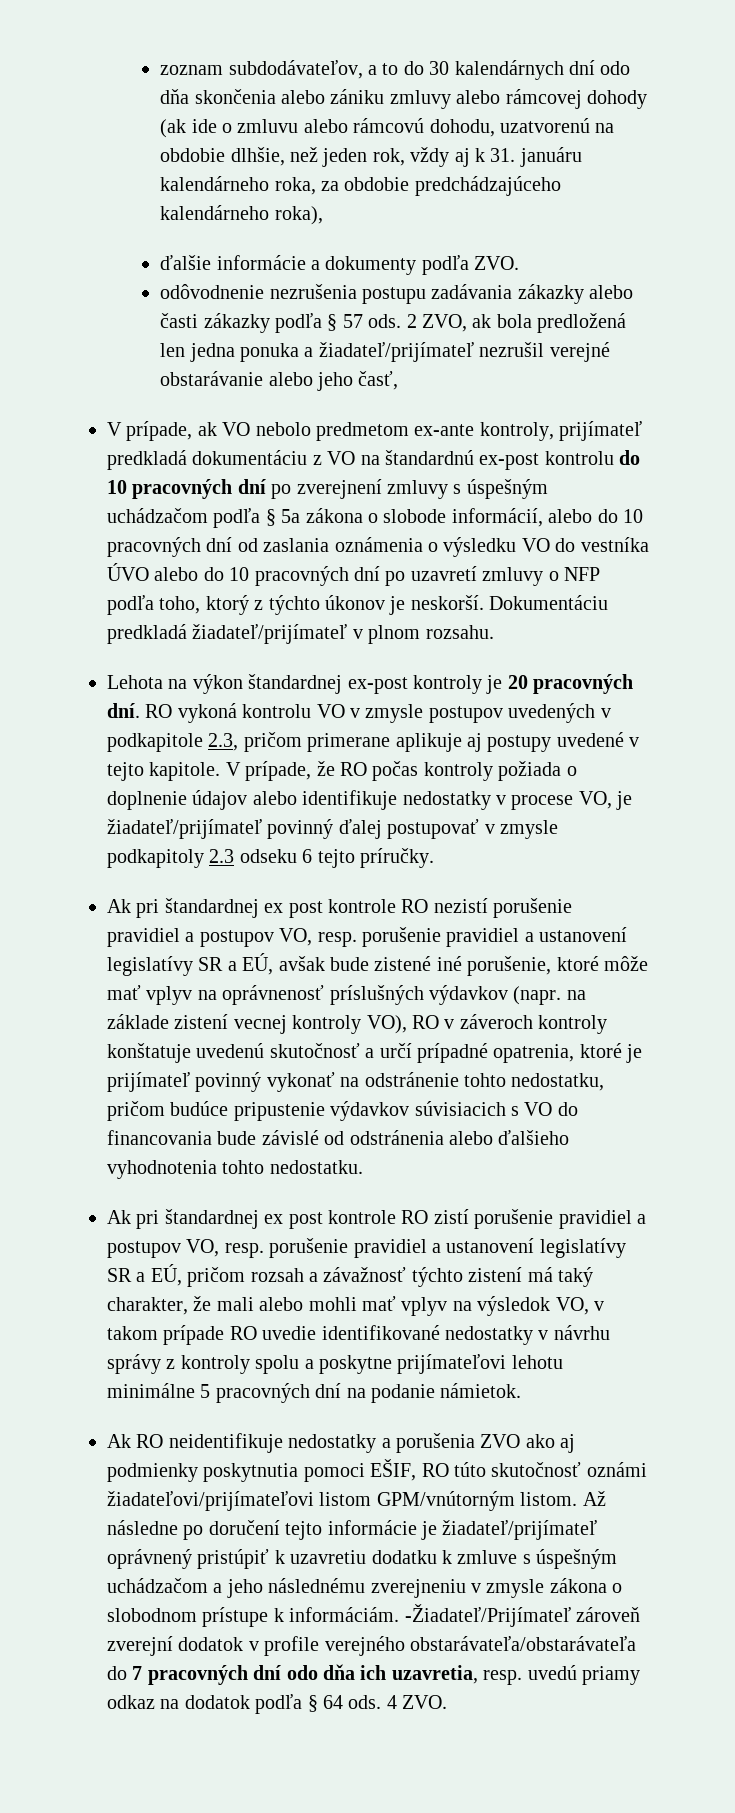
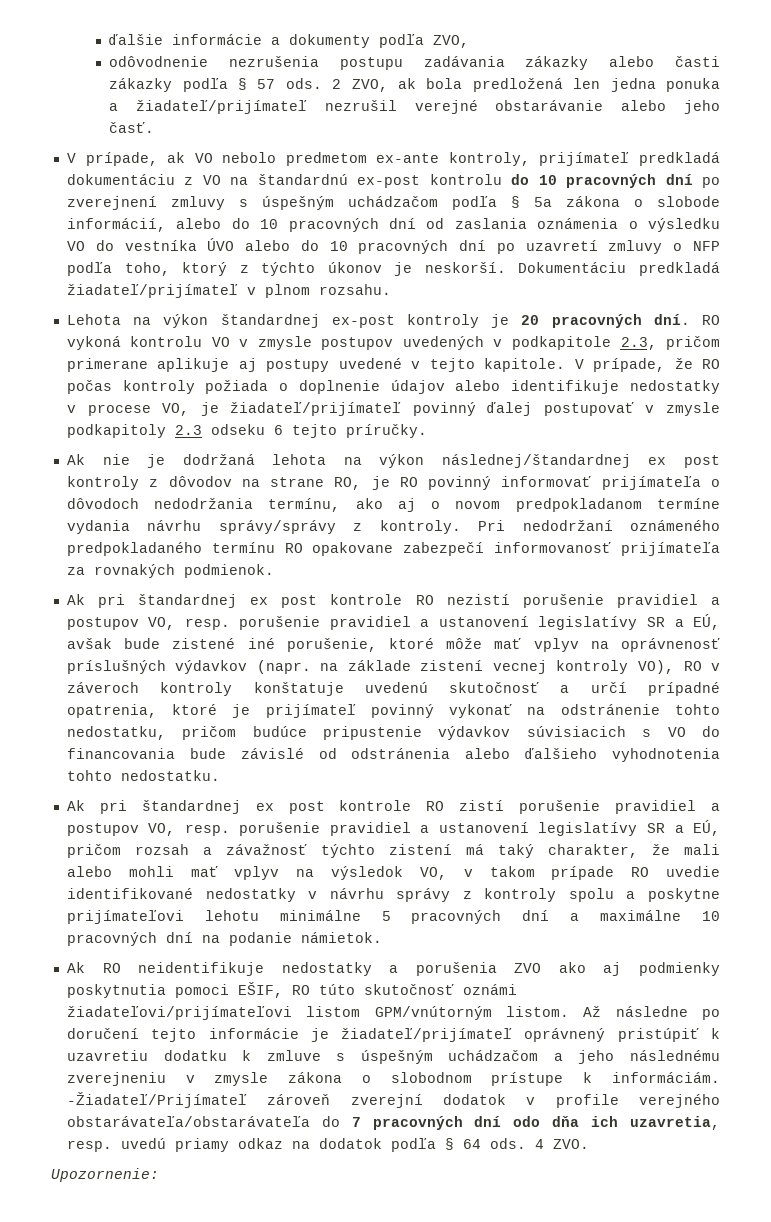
[160,60,631,80] [160,89,648,109] [160,118,615,138] [160,147,582,167] [160,176,561,196] [160,205,323,225] zoznam subdodávateľov, a to do 30 kalendárnych dní odo dňa skončenia alebo zániku zmluvy alebo rámcovej dohody (ak ide o zmluvu alebo rámcovú dohodu, uzatvorenú na obdobie dlhšie, než jeden rok, vždy aj k 31. januáru kalendárneho roka, za obdobie predchádzajúceho kalendárneho roka), // -> (109, 39) none
[474,256,520,270] ZVO. -> [433,35,470,48] ZVO,
[358,371,399,390] časť, -> [109,122,155,133] časť.
(434, 858) none -> [66,454,721,468] [66,476,720,490] [66,498,721,512] [66,520,720,534] [66,542,720,556] [66,564,274,578] // Ak nie je dodržaná lehota na výkon následnej/štandardnej ex post kontroly z dôvodov na strane RO, je RO povinný informovať prijímateľa o dôvodoch nedodržania termínu, ako aj o novom predpokladanom termíne vydania návrhu správy/správy z kontroly. Pri nedodržaní oznámeného predpokladaného termínu RO opakovane zabezpečí informovanosť prijímateľa za rovnakých podmienok.
(342, 1390) none -> [570,910,721,921] [66,932,193,946] a maximálne 10 pracovných dní
(448, 1702) none -> [51,1168,159,1182] // Upozornenie:

